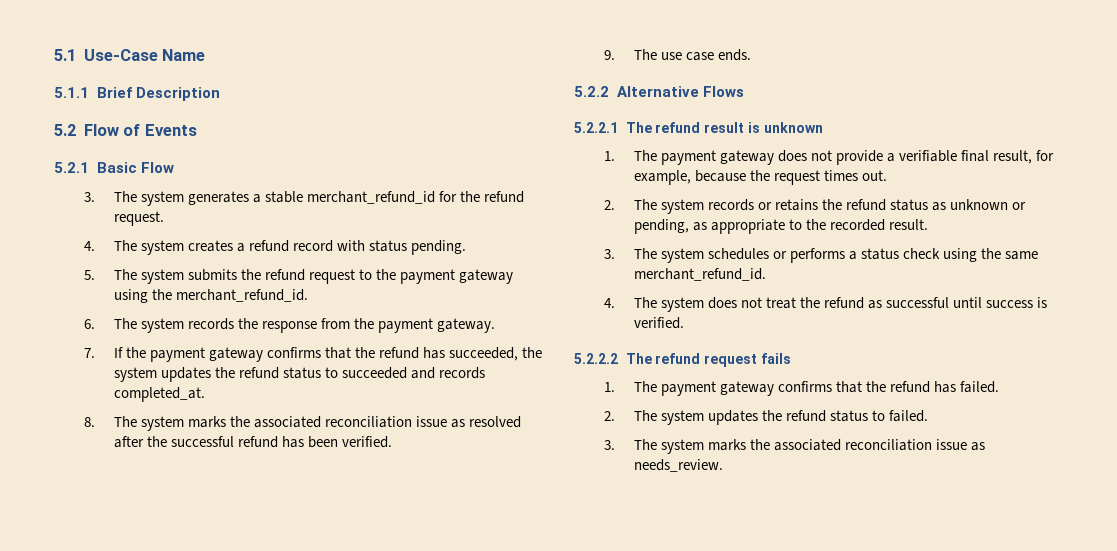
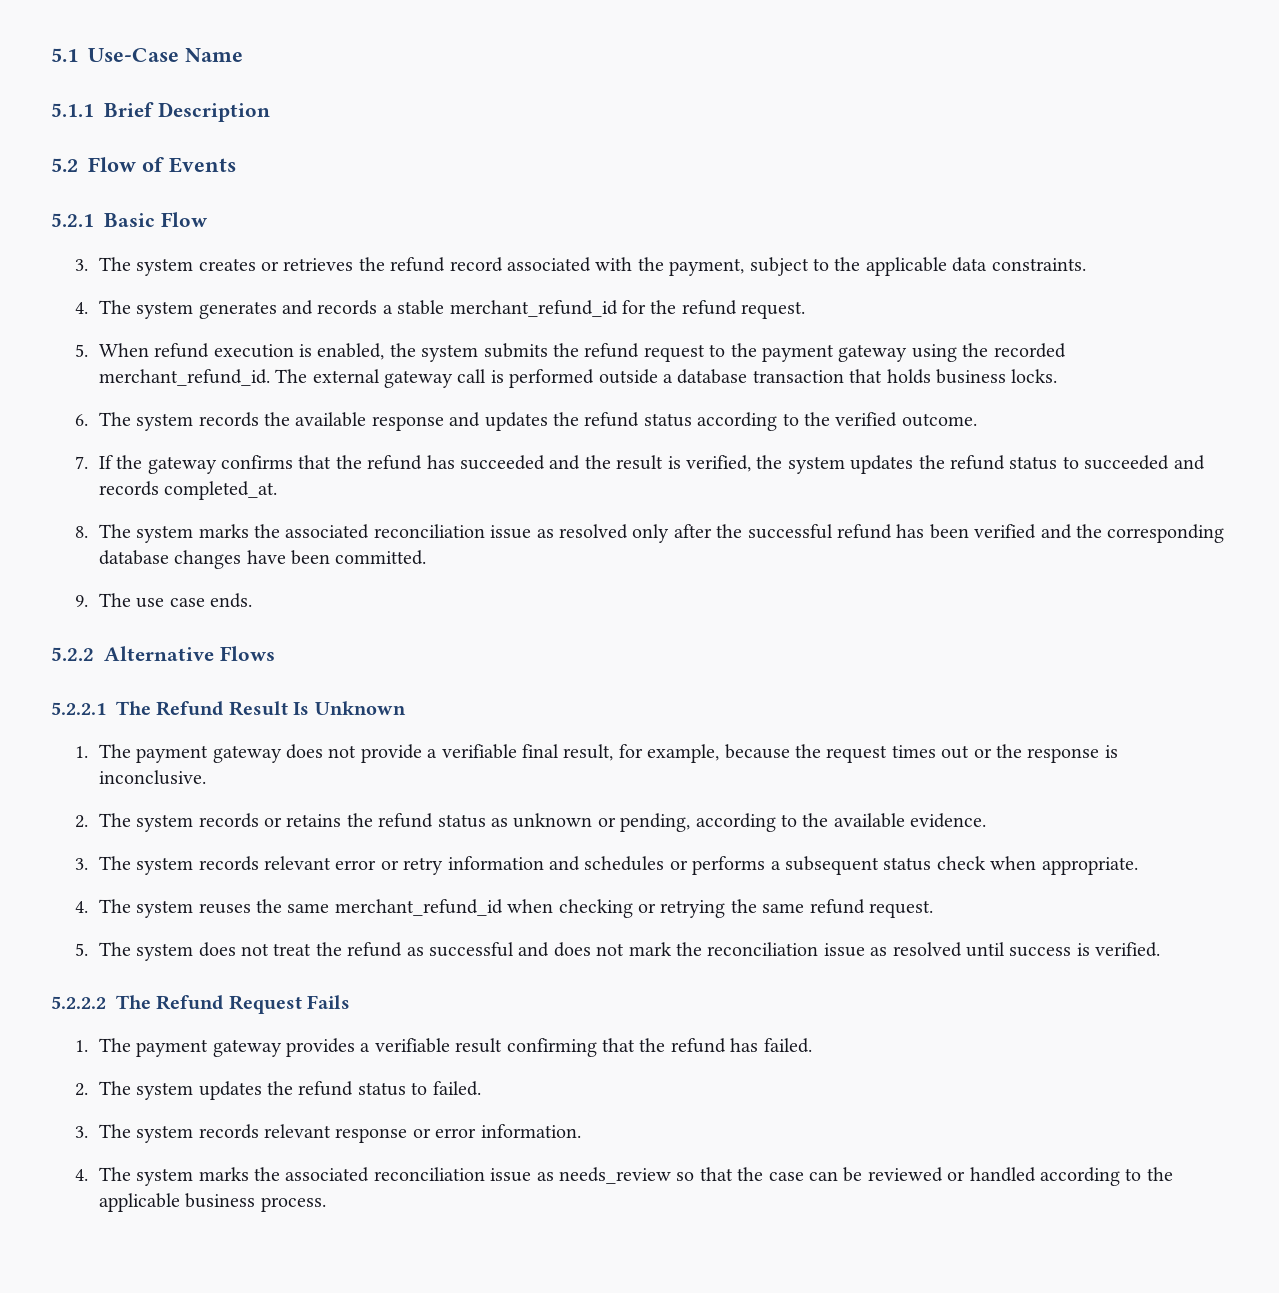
[187,191,249,205] generates -> [198,257,1086,276] [74,300,378,319] creates or retrieves the refund record associated with the payment, subject to the applicable data constraints. // 4. The system generates and records
[83,240,467,255] [83,269,137,280] 4. The system creates a refund record with status pending. // 5. The -> [74,343,416,360] 5. When refund execution is enabled, the
[175,289,308,302] merchant_refund_id. -> [993,343,1066,358] [98,369,1058,388] recorded merchant_refund_id. The external gateway call is performed outside a database transaction that holds business locks.
[262,318,496,333] response from the payment gateway. -> [295,412,977,431] available response and updates the refund status according to the verified outcome.
[149,347,519,362] payment gateway confirms that the refund has succeeded, -> [147,455,752,474] gateway confirms that the refund has succeeded and the result is verified,
(522, 422) none -> [632,524,670,543] only
[342,436,393,448] verified. -> [974,524,1225,543] [98,550,427,569] verified and the corresponding database changes have been committed.
[655,122,823,133] refund result is unknown -> [156,701,406,716] Refund Result Is Unknown
[862,170,888,181] out. -> [941,744,1118,763] [98,770,206,785] out or the response is inconclusive.
[692,219,929,234] [603,248,704,263] as appropriate to the recorded result. // 3. The system -> [695,813,987,832] [74,856,581,875] according to the available evidence. // 3. The system records relevant error or retry information and
(858, 255) none -> [785,856,880,875] subsequent
[943,248,1039,262] [633,268,766,281] [603,298,615,308] using the same merchant_refund_id. // 4. -> [990,856,1138,875] [74,899,934,918] [74,943,88,956] when appropriate. // 4. The system reuses the same merchant_refund_id when checking or retrying the same refund request. // 5.
(950, 302) none -> [518,942,962,957] and does not mark the reconciliation issue as resolved
[655,353,791,367] [603,381,833,396] refund request fails // 1. The payment gateway confirms -> [156,995,351,1014] [74,1038,597,1057] Refund Request Fails // 1. The payment gateway provides a verifiable result confirming
[707,439,986,451] [633,459,723,472] marks the associated reconciliation issue as needs_review. -> [198,1124,581,1143] [74,1167,1173,1186] [98,1193,326,1212] records relevant response or error information. // 4. The system marks the associated reconciliation issue as needs_review so that the case can be reviewed or handled according to the applicable business process.

